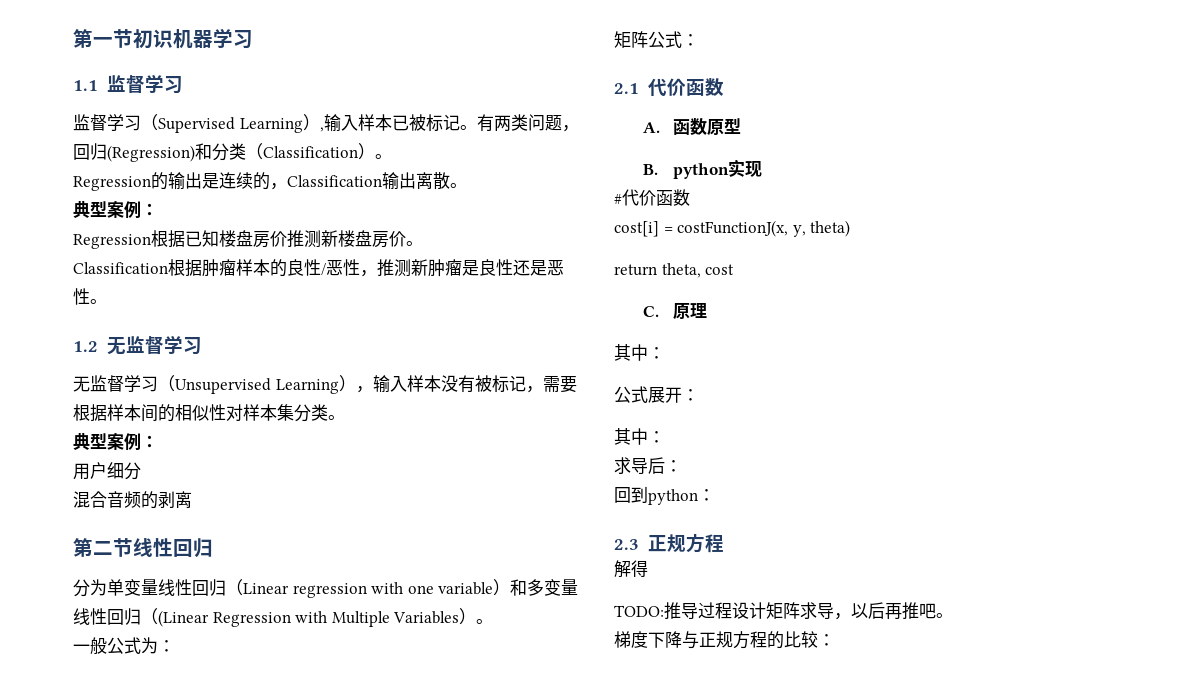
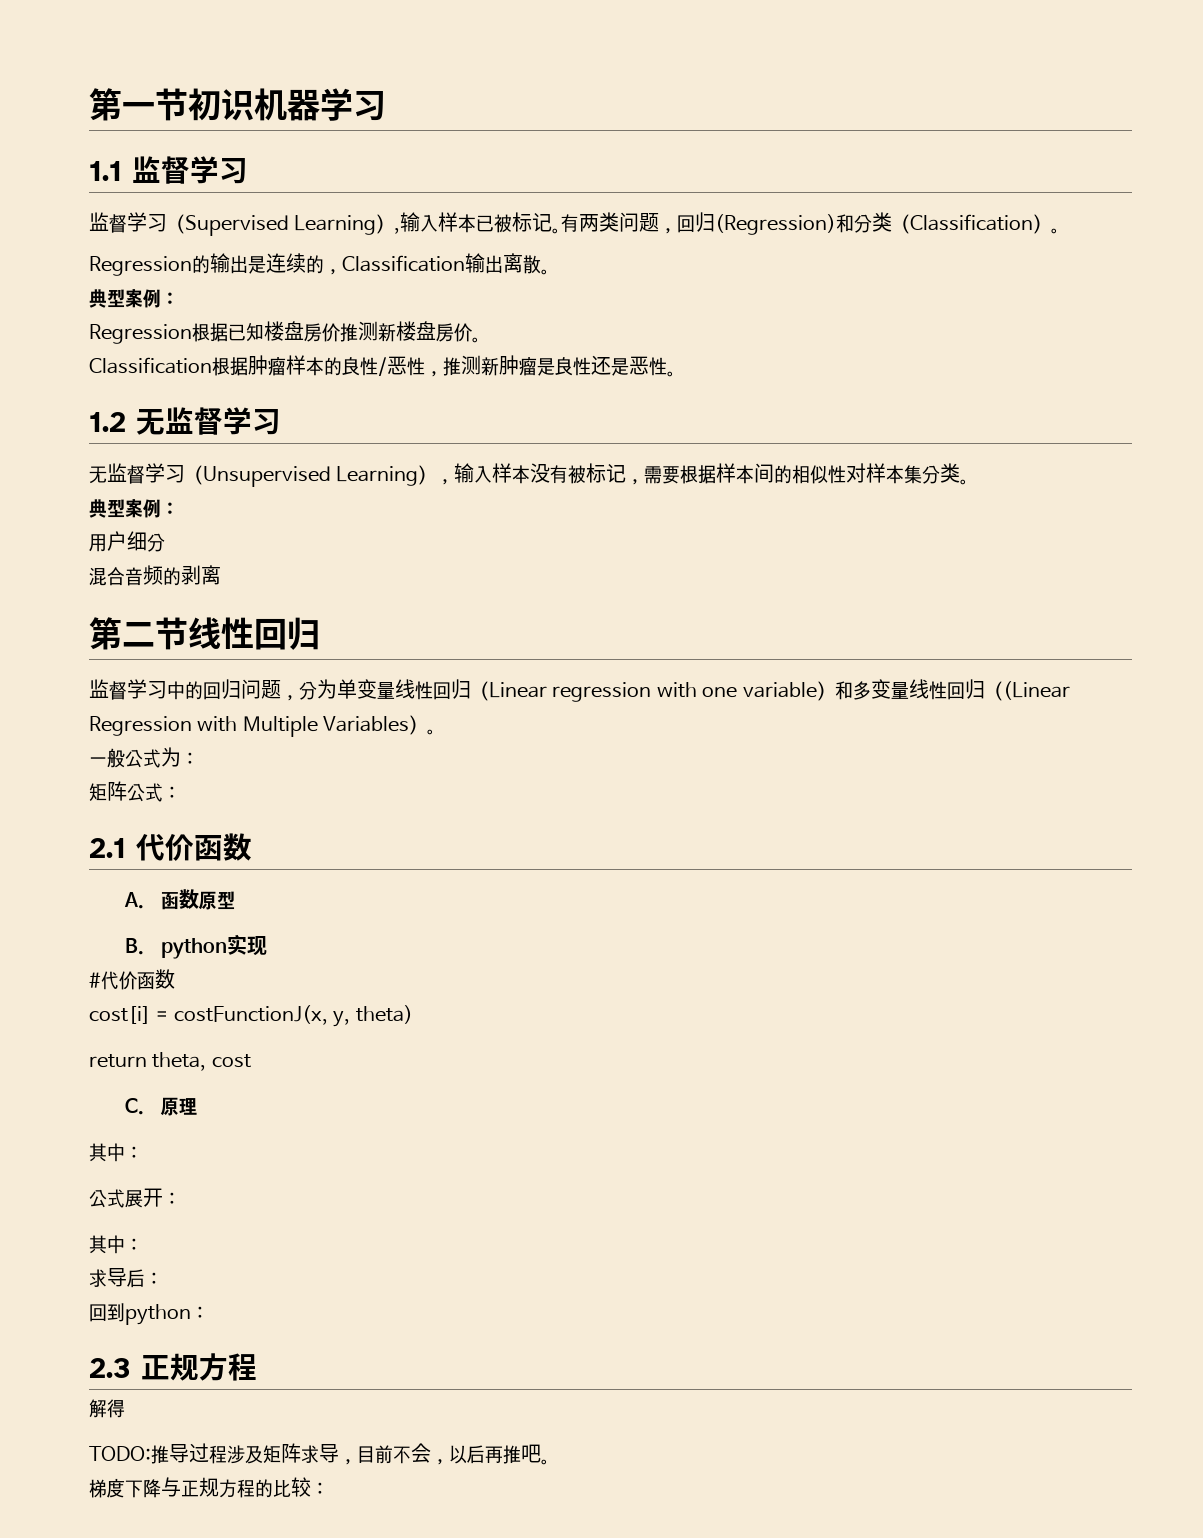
(213, 548) none -> [89,679,299,701] 监督学习中的回归问题，
[732,602,766,619] 设计 -> [226,1445,263,1464] 涉及
(851, 616) none -> [356,1443,449,1465] 目前不会，

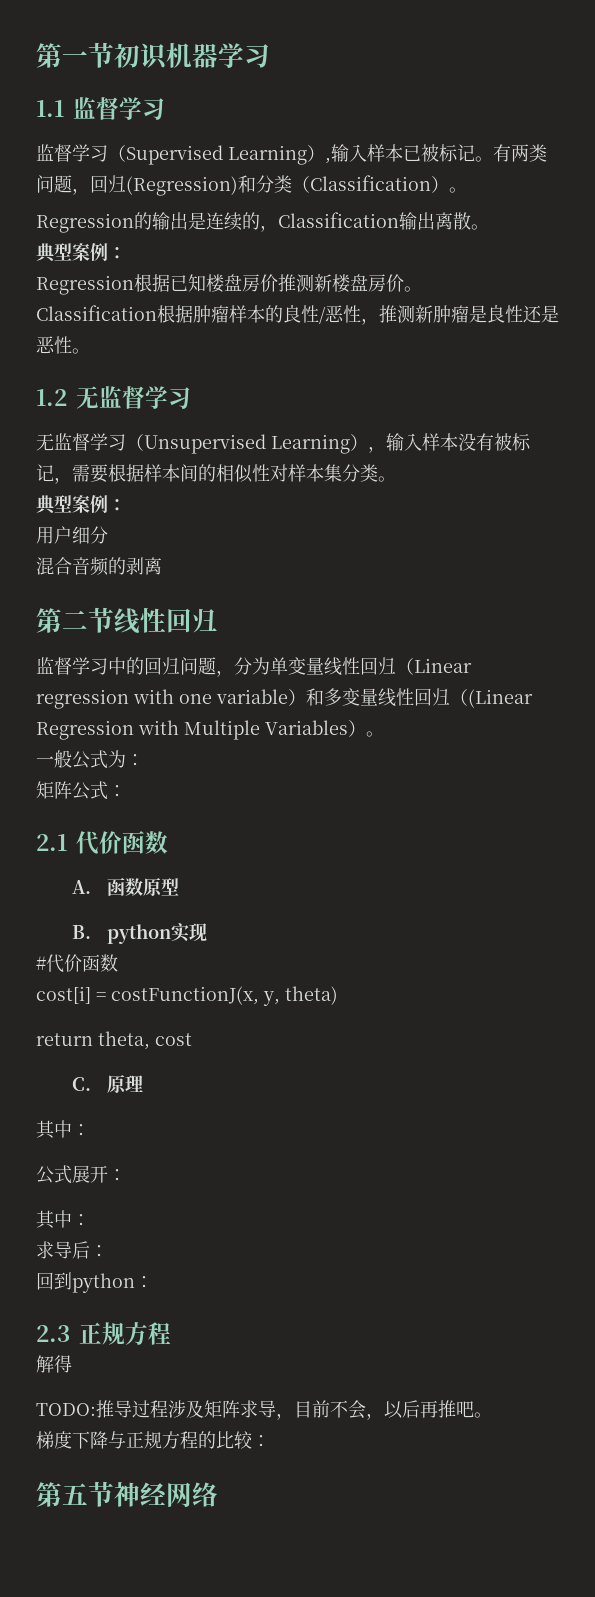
(329, 1488) none -> [36,1481,218,1507] // 第五节神经网络

